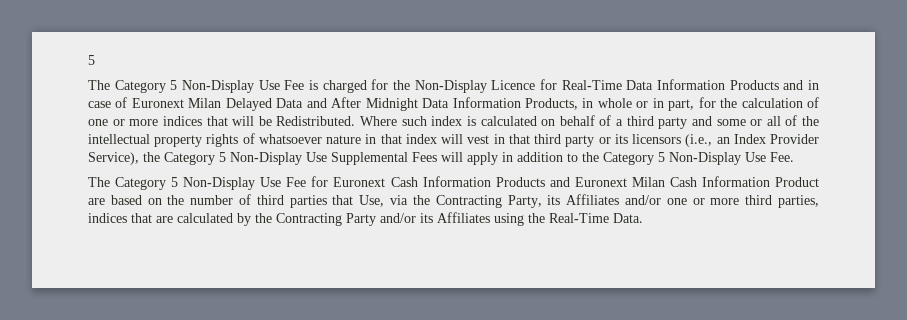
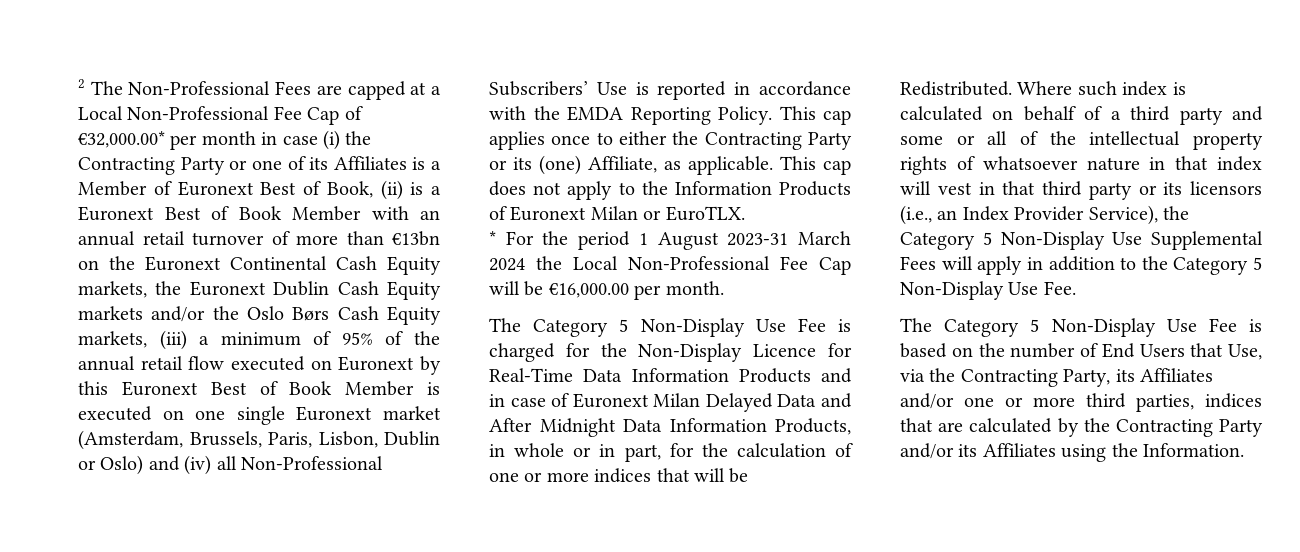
[88,55,95,65] 5 -> [78,79,442,100] [78,106,363,125] [78,130,372,150] [78,156,441,175] [78,180,441,200] [78,206,440,221] [78,231,440,246] [78,256,441,275] [78,281,441,300] [78,306,441,325] [78,330,440,350] [78,356,441,375] [78,381,440,396] [78,406,441,425] [78,430,440,450] [78,455,383,475] [489,81,851,100] [489,106,851,125] [489,131,852,150] [489,155,851,175] [489,181,851,200] [489,206,745,221] [489,231,851,250] [489,256,851,275] [489,281,724,300] 2 The Non-Professional Fees are capped at a Local Non-Professional Fee Cap of €32,000.00* per month in case (i) the Contracting Party or one of its Affiliates is a Member of Euronext Best of Book, (ii) is a Euronext Best of Book Member with an annual retail turnover of more than €13bn on the Euronext Continental Cash Equity markets, the Euronext Dublin Cash Equity markets and/or the Oslo Børs Cash Equity markets, (iii) a minimum of 95% of the annual retail flow executed on Euronext by this Euronext Best of Book Member is executed on one single Euronext market (Amsterdam, Brussels, Paris, Lisbon, Dublin or Oslo) and (iv) all Non-Professional Subscribers’ Use is reported in accordance with the EMDA Reporting Policy. This cap applies once to either the Contracting Party or its (one) Affiliate, as applicable. This cap does not apply to the Information Products of Euronext Milan or EuroTLX. // * For the period 1 August 2023-31 March 2024 the Local Non-Professional Fee Cap will be €16,000.00 per month.
[311,176,819,187] [88,198,105,205] for Euronext Cash Information Products and Euronext Milan Cash Information Product are -> [1249,319,1262,332] is
[256,195,327,208] third parties -> [1101,343,1185,358] End Users
[549,213,643,223] Real-Time Data. -> [1143,443,1244,457] Information.

